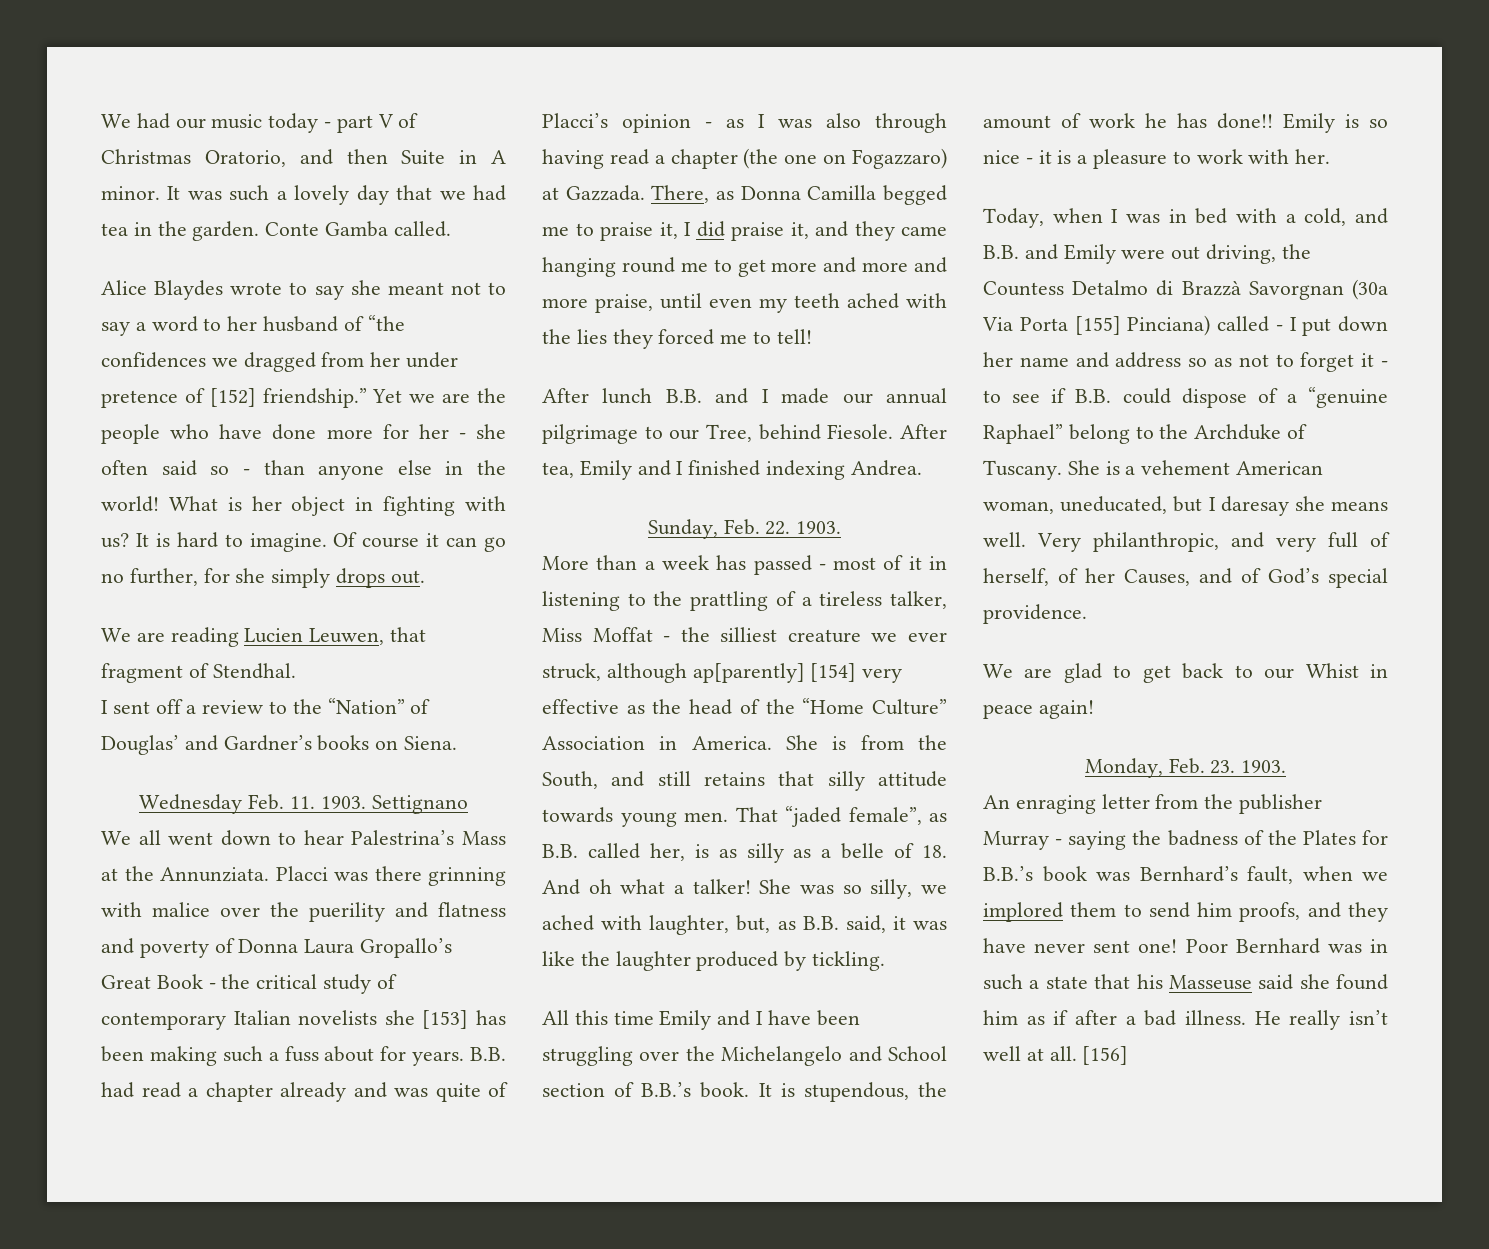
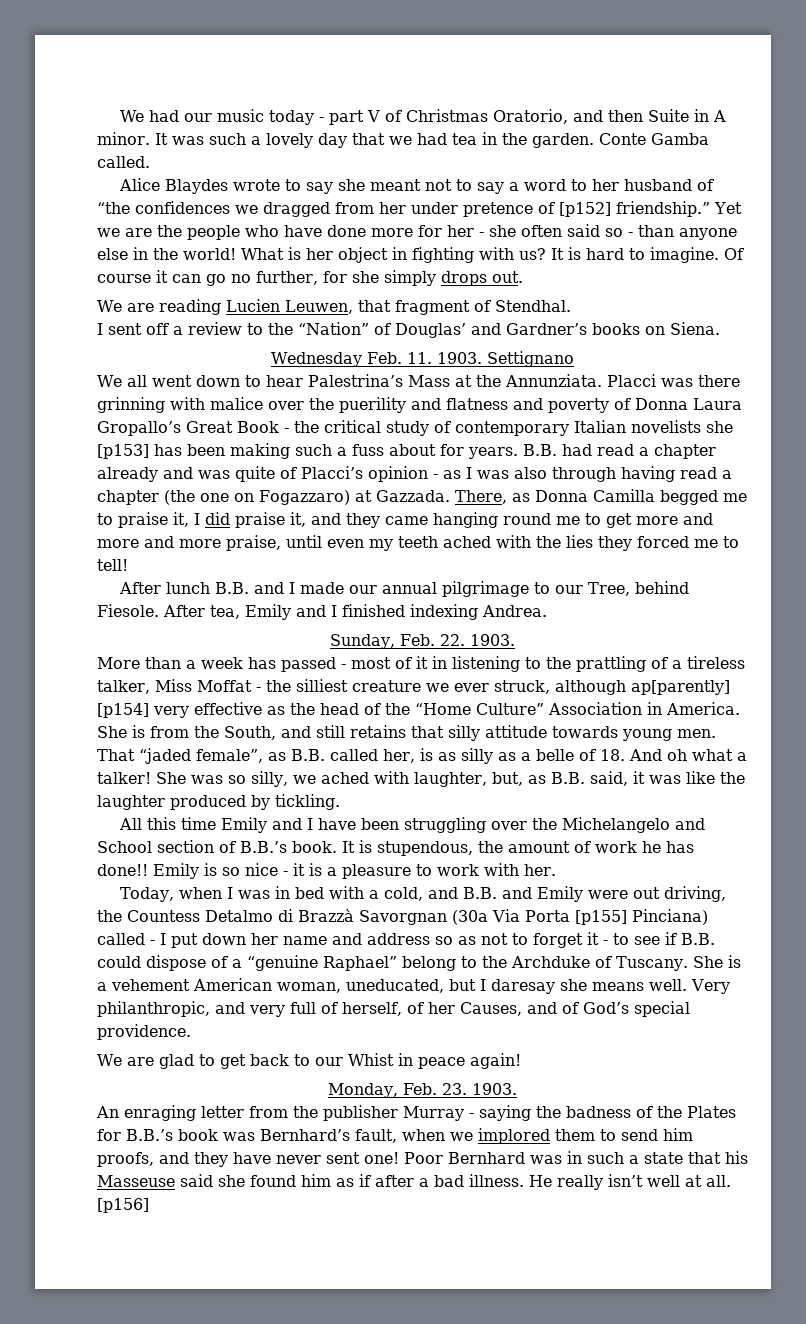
[209,388,256,407] [152] -> [559,202,611,217] [p152]
[422,1010,469,1029] [153] -> [97,444,149,459] [p153]
[810,663,857,682] [154] -> [97,703,149,718] [p154]
[1074,316,1121,335] [155] -> [575,910,627,925] [p155]
[1082,1046,1129,1065] [156] -> [97,1198,149,1213] [p156]

